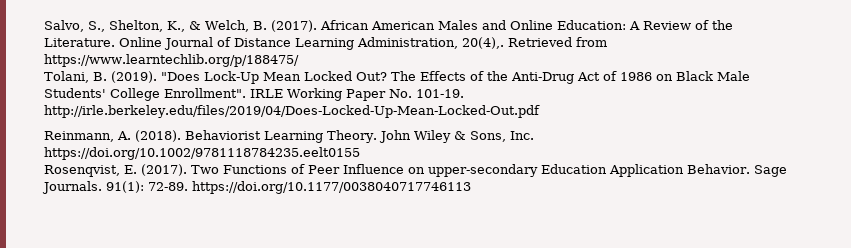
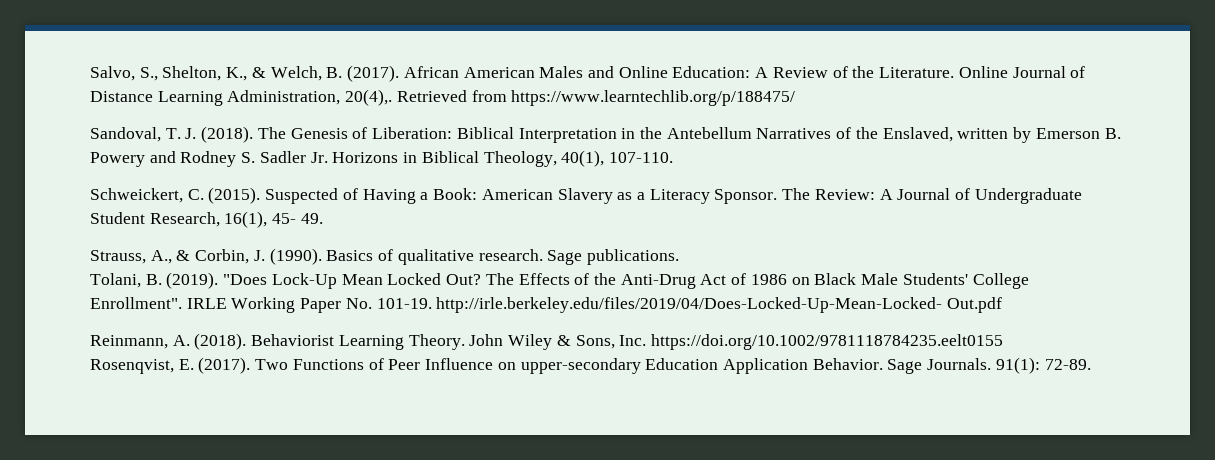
(299, 60) none -> [90,126,1121,143] [90,150,673,167] [90,187,1082,204] [90,211,323,228] [90,248,679,265] // Sandoval, T. J. (2018). The Genesis of Liberation: Biblical Interpretation in the Antebellum Narratives of the Enslaved, written by Emerson B. Powery and Rodney S. Sadler Jr. Horizons in Biblical Theology, 40(1), 107-110. // Schweickert, C. (2015). Suspected of Having a Book: American Slavery as a Literacy Sponsor. The Review: A Journal of Undergraduate Student Research, 16(1), 45- 49. // Strauss, A., & Corbin, J. (1990). Basics of qualitative research. Sage publications.
[44,105,540,118] http://irle.berkeley.edu/files/2019/04/Does-Locked-Up-Mean-Locked-Out.pdf -> [436,297,1003,313] http://irle.berkeley.edu/files/2019/04/Does-Locked-Up-Mean-Locked- Out.pdf
[192,181,471,194] https://doi.org/10.1177/0038040717746113 -> (1091, 364) none

